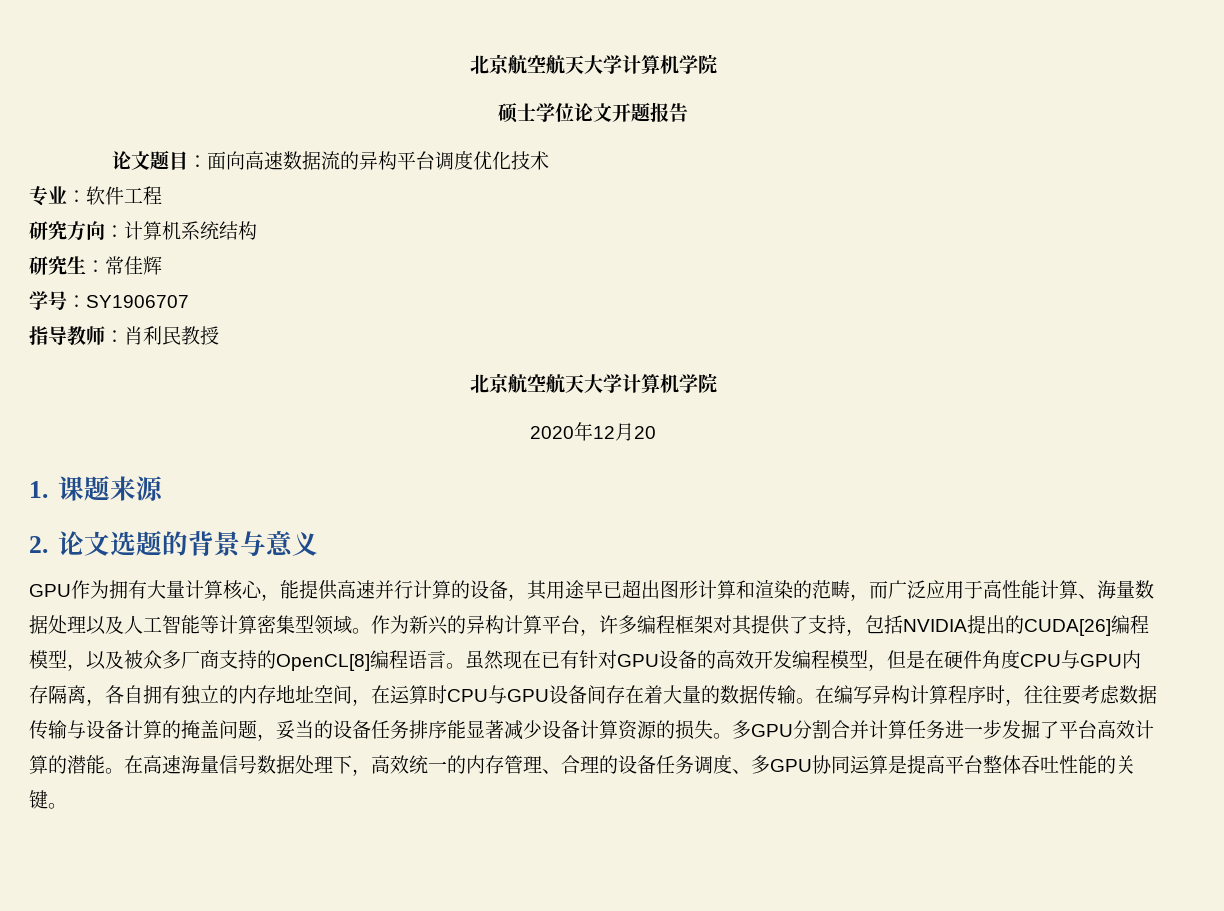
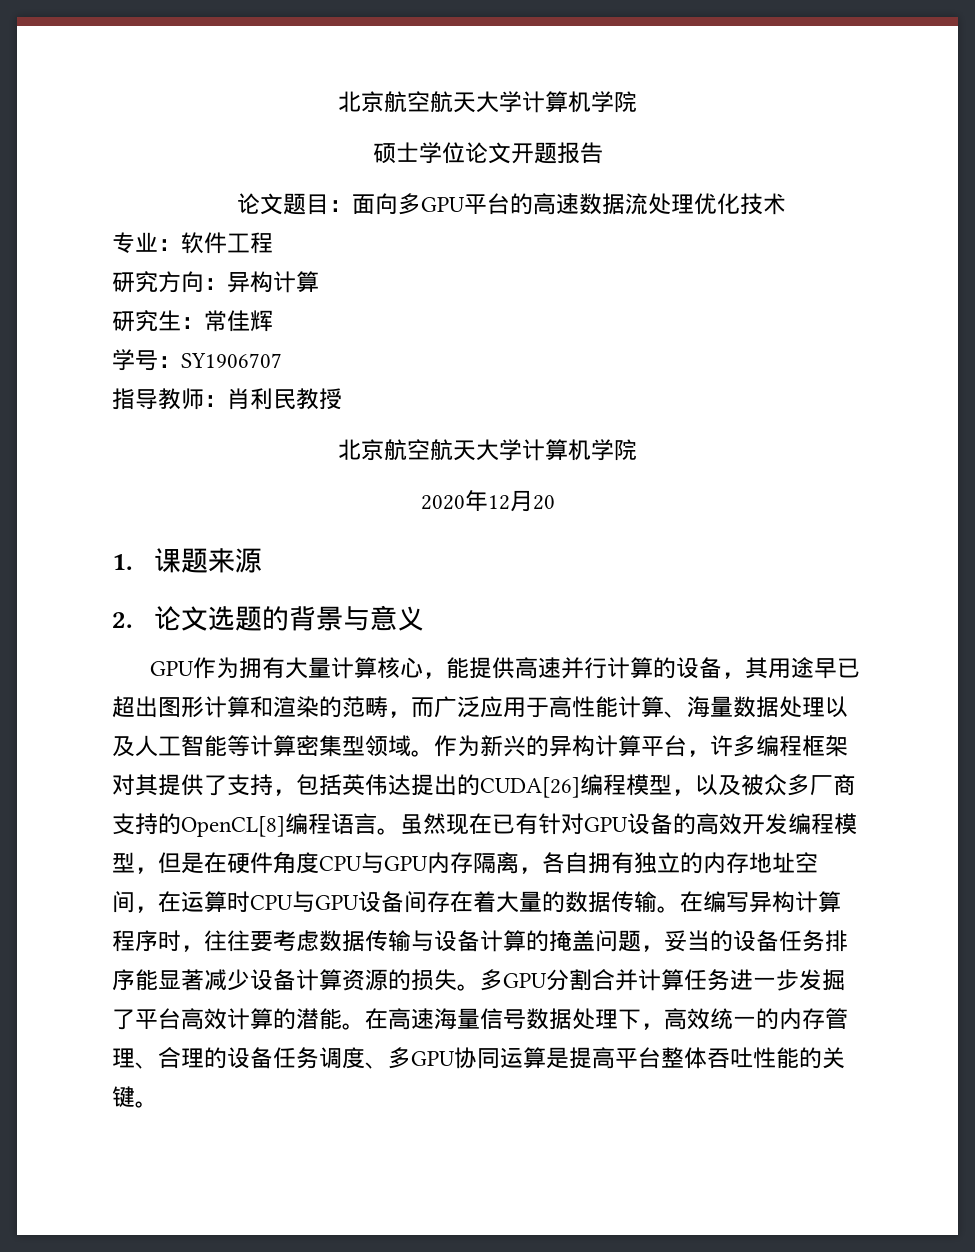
[244,151,473,170] 高速数据流的异构平台调度 -> [397,193,694,215] 多GPU平台的高速数据流处理
[124,221,257,240] 计算机系统结构 -> [227,271,319,293] 异构计算
[903,619,967,632] NVIDIA -> [342,774,411,796] 英伟达

